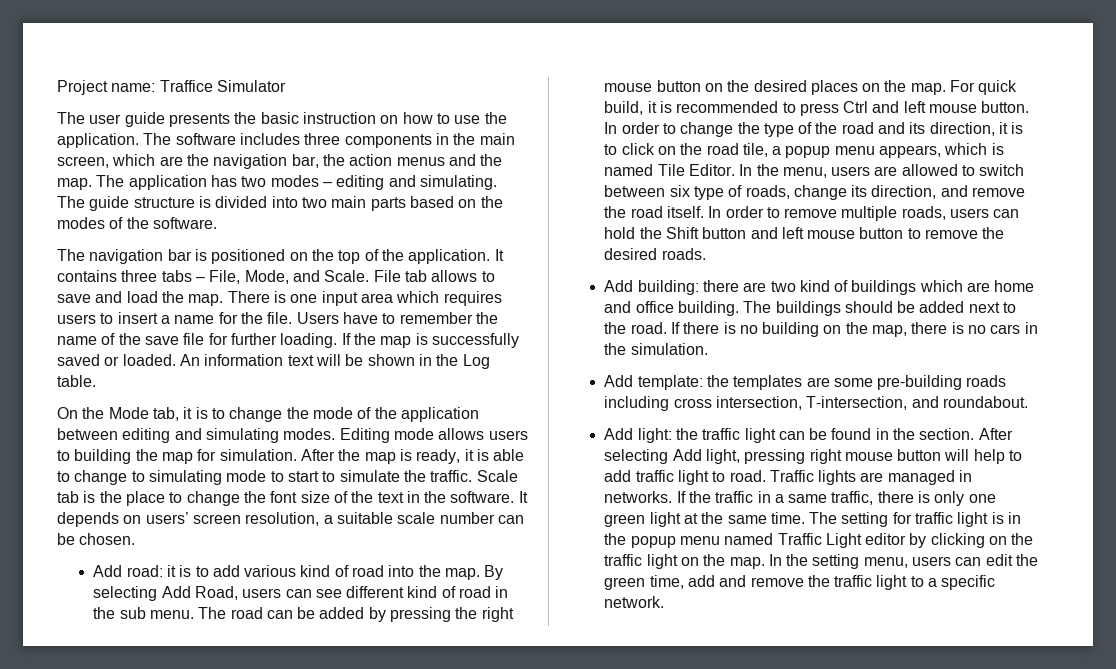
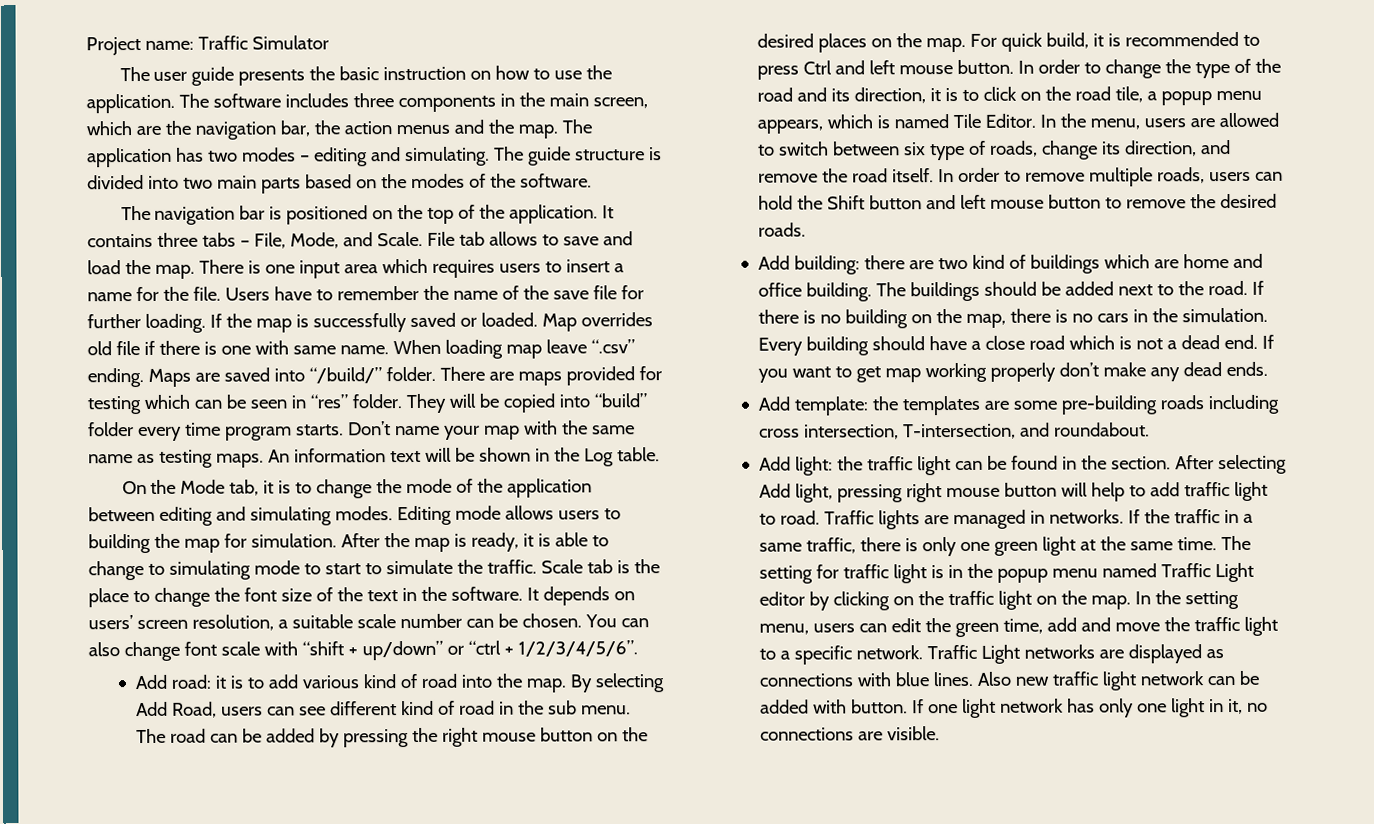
[159,80,213,92] Traffice -> [197,35,248,50] Traffic
(176, 360) none -> [541,312,653,332] [87,339,635,359] [87,366,662,388] [87,393,647,415] [88,420,635,442] [88,449,264,468] Map overrides old file if there is one with same name. When loading map leave “.csv” ending. Maps are saved into “/build/” folder. There are maps provided for testing which can be seen in “res” folder. They will be copied into “build” folder every time program starts. Don’t name your map with the same name as testing maps.
(136, 539) none -> [584,614,649,628] [88,640,638,662] You can also change font scale with “shift + up/down” or “ctrl + 1/2/3/4/5/6”.
(708, 349) none -> [758,334,1275,356] [758,361,1268,383] Every building should have a close road which is not a dead end. If you want to get map working properly don’t make any dead ends.
[750,577,804,587] remove -> [1115,622,1161,632] move
(665, 602) none -> [927,644,1225,664] [759,670,1261,691] [760,698,1269,718] [760,726,941,741] Traffic Light networks are displayed as connections with blue lines. Also new traffic light network can be added with button. If one light network has only one light in it, no connections are visible.

